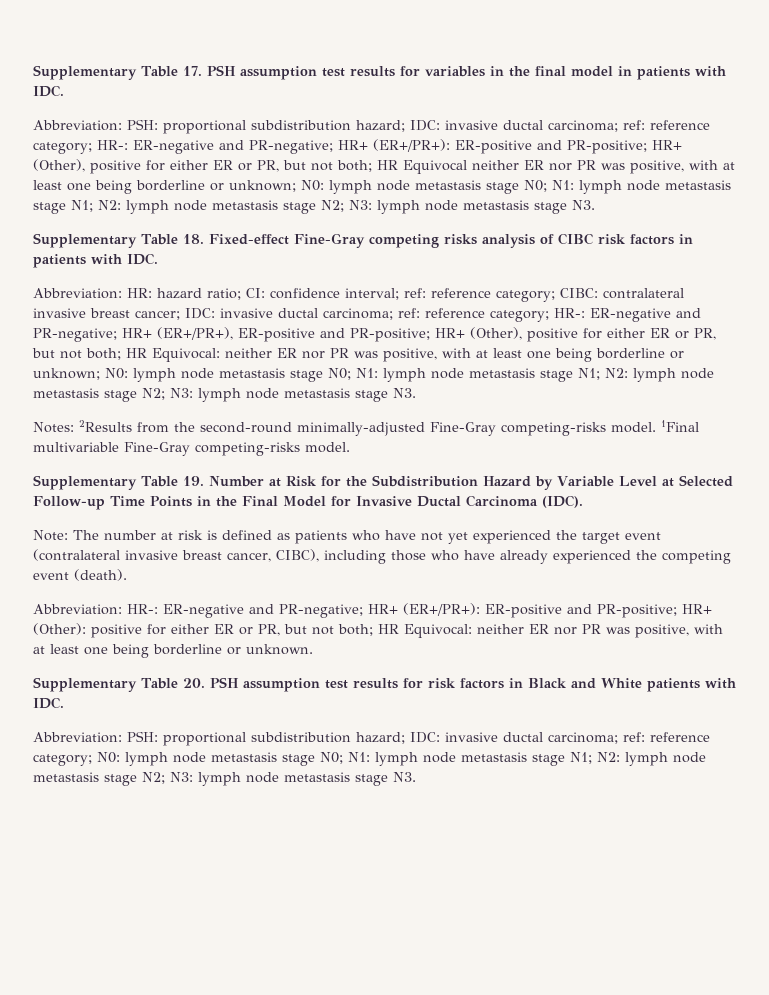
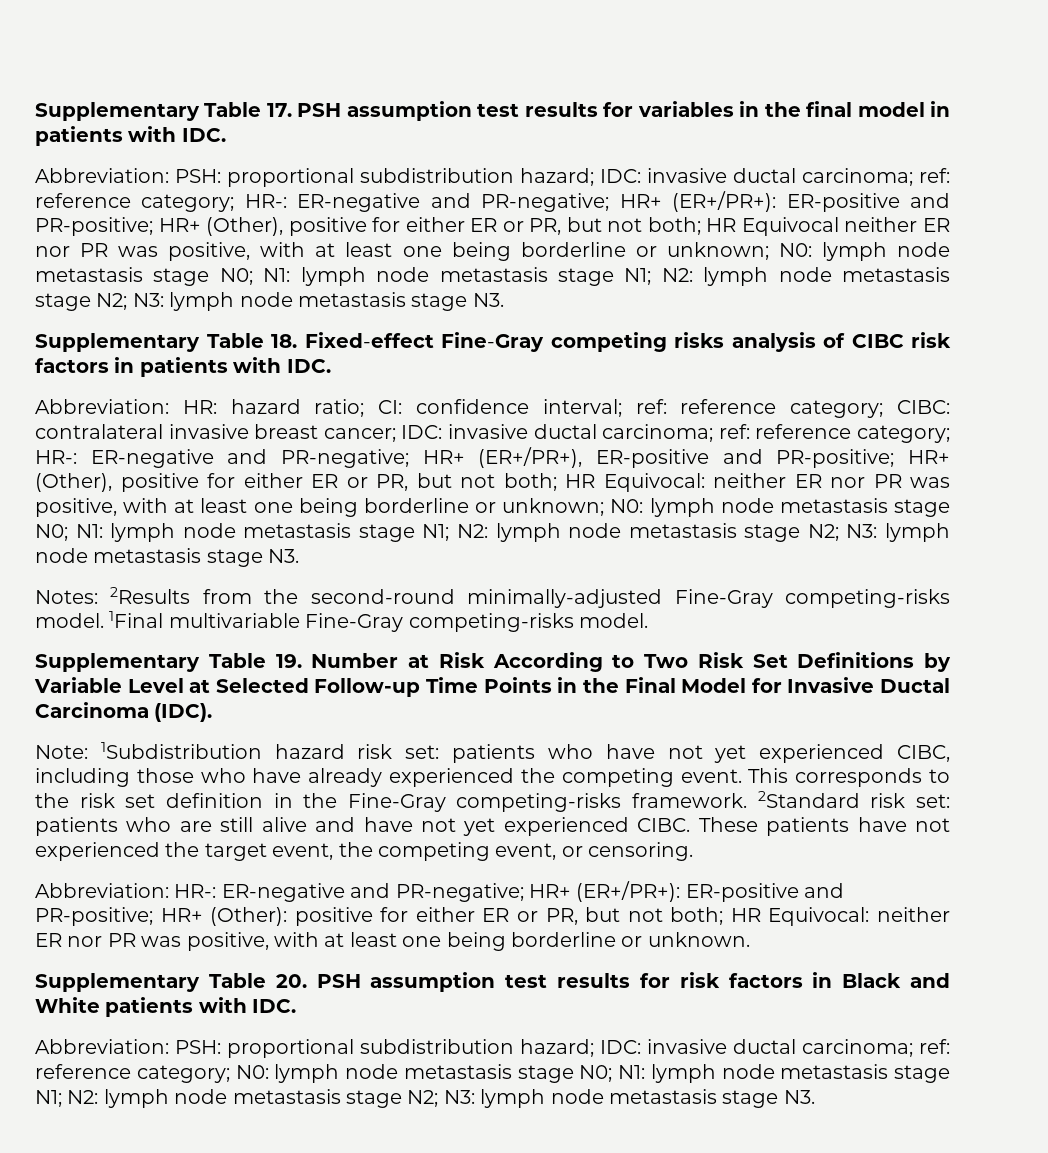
[320,475,531,487] for the Subdistribution Hazard -> [492,652,915,672] According to Two Risk Set Definitions
[73,530,290,540] The number at risk is defined as -> [100,742,440,759] 1Subdistribution hazard risk set:
[556,530,661,544] [33,549,319,562] the target event (contralateral invasive breast cancer, CIBC), -> [897,745,951,762] CIBC,
[33,569,127,581] event (death). -> [680,768,951,787] [35,791,950,812] [35,817,951,836] [35,842,694,861] event. This corresponds to the risk set definition in the Fine-Gray competing-risks framework. 2Standard risk set: patients who are still alive and have not yet experienced CIBC. These patients have not experienced the target event, the competing event, or censoring.

